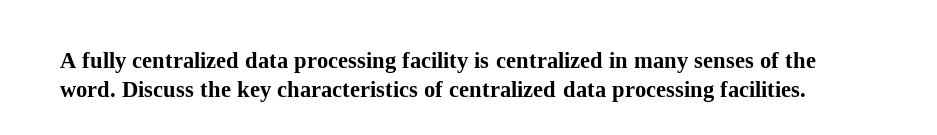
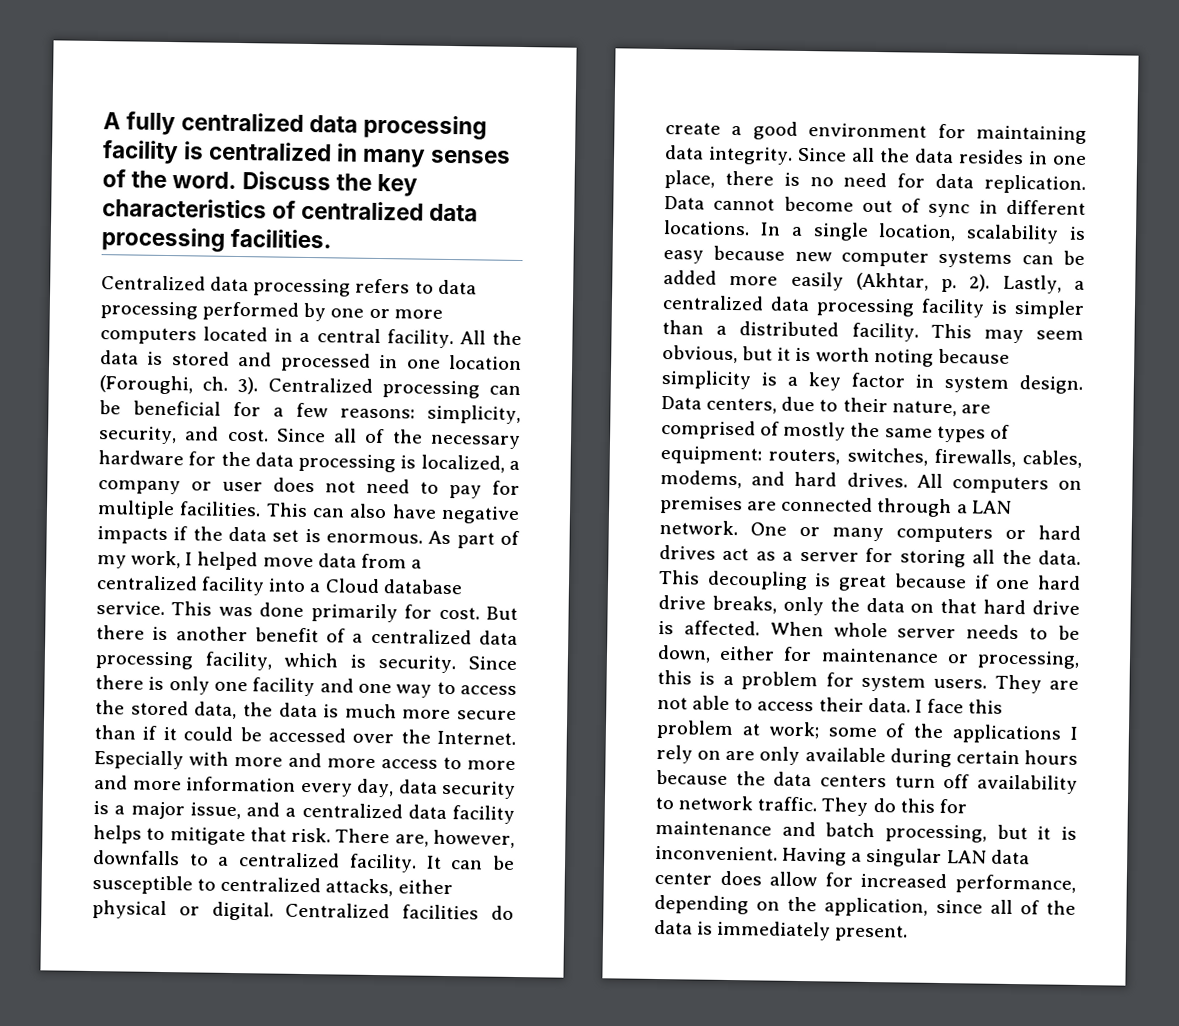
(806, 89) none -> [101,275,477,297] [100,301,443,322] [100,326,523,349] [100,350,522,372] [99,375,521,399] [99,400,521,425] [98,426,521,450] [98,450,520,473] [98,477,520,499] [97,500,520,525] [97,526,520,549] [97,550,422,571] [96,575,463,596] [96,601,518,623] [96,625,518,645] [95,651,517,674] [95,675,517,698] [95,700,517,720] [94,725,516,745] [94,750,516,770] [94,775,516,799] [93,801,515,824] [93,825,515,848] [92,850,515,873] [92,875,453,897] [92,900,515,921] [665,121,1087,144] [665,145,1087,165] [664,170,1086,194] [664,196,1086,218] [663,220,1086,244] [663,245,1085,268] [663,270,1085,294] [662,295,1085,319] [662,320,1084,344] [662,345,1010,367] [661,370,1083,394] [661,396,991,417] [661,420,1010,443] [660,446,1082,468] [660,470,1082,494] [660,495,1012,518] [659,519,1081,543] [659,544,1081,568] [659,569,1081,592] [658,594,1080,616] [658,620,1080,640] [657,644,1080,669] [657,669,1079,694] [657,695,1004,714] [656,719,1079,744] [656,744,1078,768] [656,769,1078,794] [655,795,967,816] [655,820,1077,843] [655,845,1030,868] [654,870,1076,894] [654,894,1076,917] [654,919,909,942] // Centralized data processing refers to data processing performed by one or more computers located in a central facility. All the data is stored and processed in one location (Foroughi, ch. 3). Centralized processing can be beneficial for a few reasons: simplicity, security, and cost. Since all of the necessary hardware for the data processing is localized, a company or user does not need to pay for multiple facilities. This can also have negative impacts if the data set is enormous. As part of my work, I helped move data from a centralized facility into a Cloud database service. This was done primarily for cost. But there is another benefit of a centralized data processing facility, which is security. Since there is only one facility and one way to access the stored data, the data is much more secure than if it could be accessed over the Internet. Especially with more and more access to more and more information every day, data security is a major issue, and a centralized data facility helps to mitigate that risk. There are, however, downfalls to a centralized facility. It can be susceptible to centralized attacks, either physical or digital. Centralized facilities do create a good environment for maintaining data integrity. Since all the data resides in one place, there is no need for data replication. Data cannot become out of sync in different locations. In a single location, scalability is easy because new computer systems can be added more easily (Akhtar, p. 2). Lastly, a centralized data processing facility is simpler than a distributed facility. This may seem obvious, but it is worth noting because simplicity is a key factor in system design. Data centers, due to their nature, are comprised of mostly the same types of equipment: routers, switches, firewalls, cables, modems, and hard drives. All computers on premises are connected through a LAN network. One or many computers or hard drives act as a server for storing all the data. This decoupling is great because if one hard drive breaks, only the data on that hard drive is affected. When whole server needs to be down, either for maintenance or processing, this is a problem for system users. They are not able to access their data. I face this problem at work; some of the applications I rely on are only available during certain hours because the data centers turn off availability to network traffic. They do this for maintenance and batch processing, but it is inconvenient. Having a singular LAN data center does allow for increased performance, depending on the application, since all of the data is immediately present.

